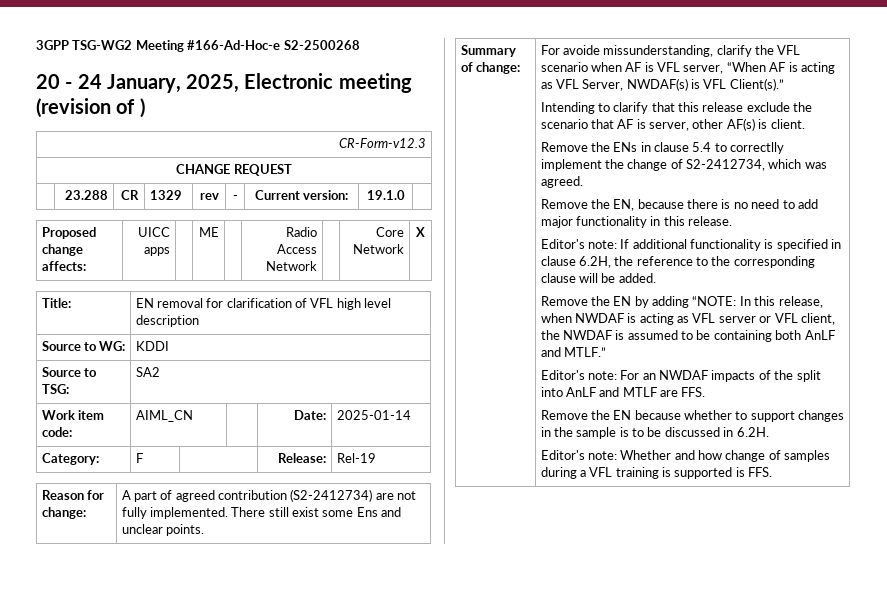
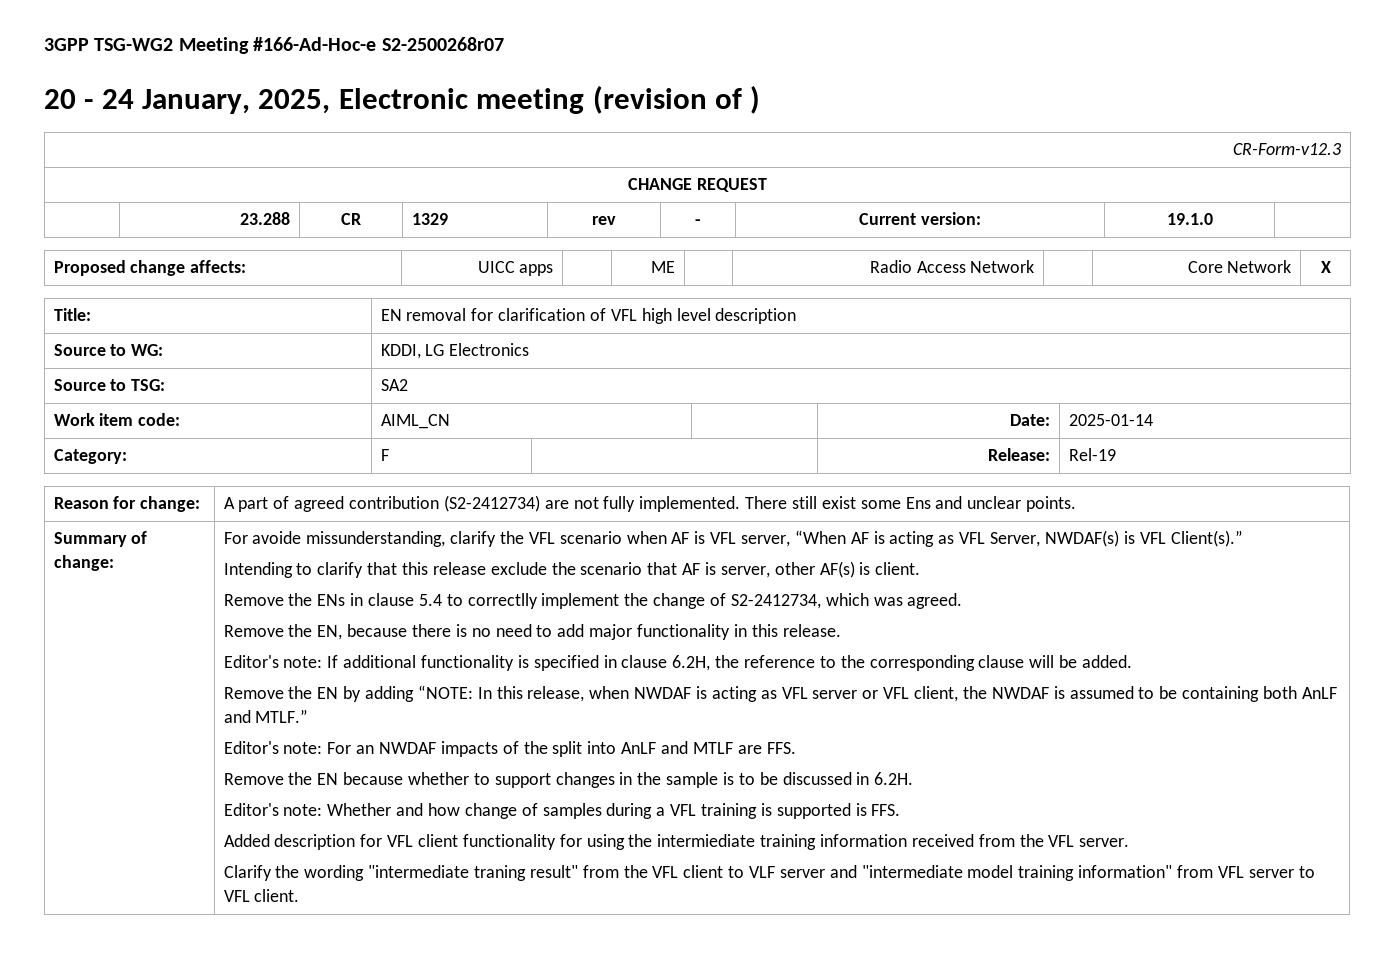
[283,40,360,50] S2-2500268 -> [381,37,504,51] S2-2500268r07
[135,341,169,351] KDDI -> [380,343,530,359] KDDI, LG Electronics
(773, 472) none -> [223,834,1130,850] [223,865,1315,881] [223,889,300,902] // Added description for VFL client functionality for using the intermiediate training information received from the VFL server. // Clarify the wording "intermediate traning result" from the VFL client to VLF server and "intermediate model training information" from VFL server to VFL client.

